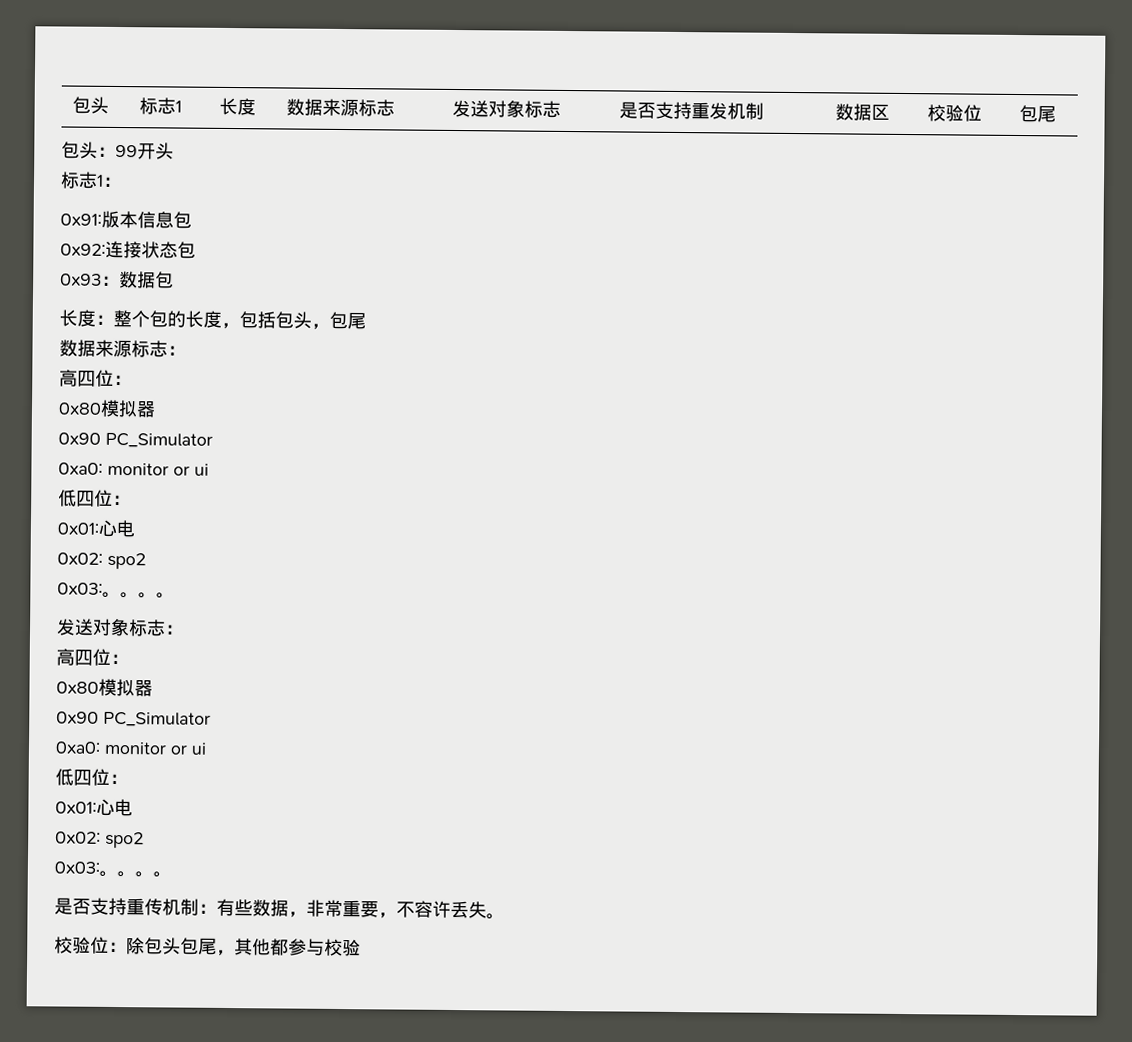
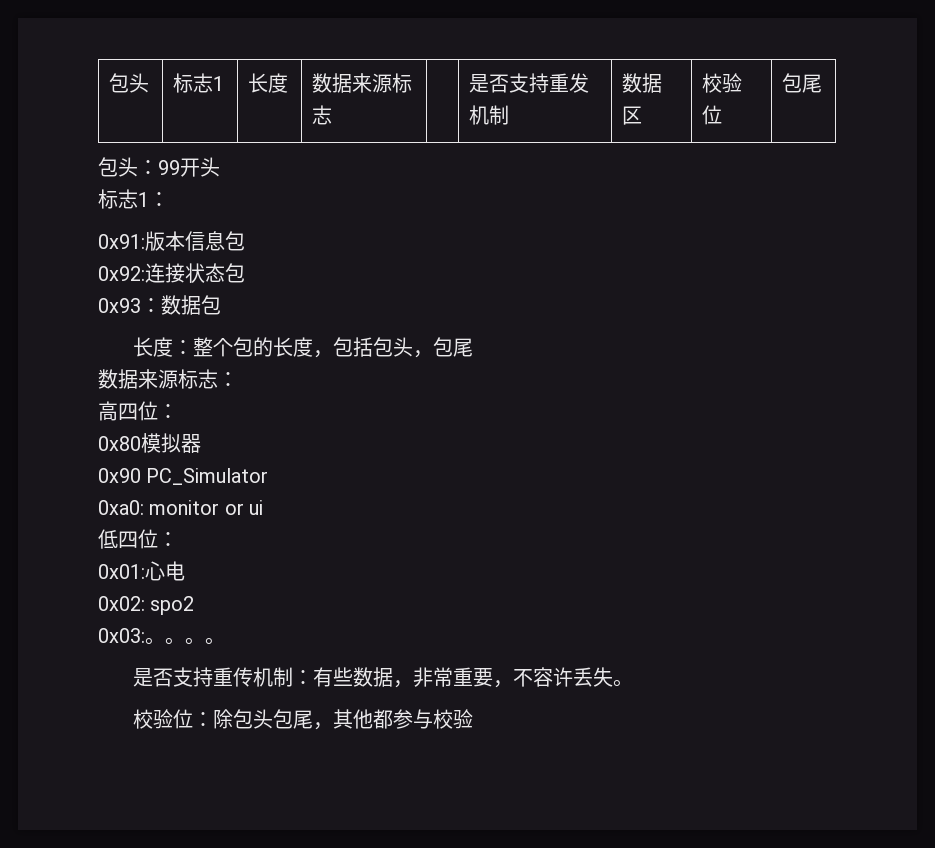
[452,99,562,118] 发送对象标志 -> (332, 115) none
[56,618,184,637] [56,648,129,666] [56,678,153,697] [56,711,211,727] [55,741,207,755] [55,768,128,786] [55,798,133,817] [55,831,144,849] [54,861,172,878] // 发送对象标志： // 高四位： // 0x80模拟器 // 0x90 PC_Simulator // 0xa0: monitor or ui // 低四位： // 0x01:心电 // 0x02: spo2 // 0x03:。。。。 -> (225, 641) none

